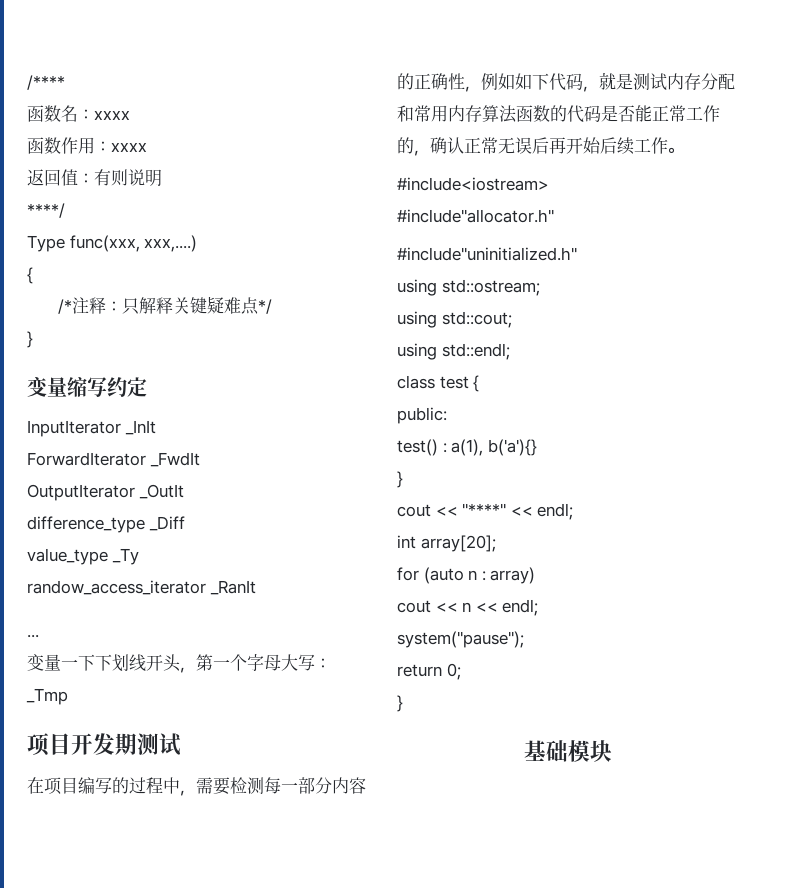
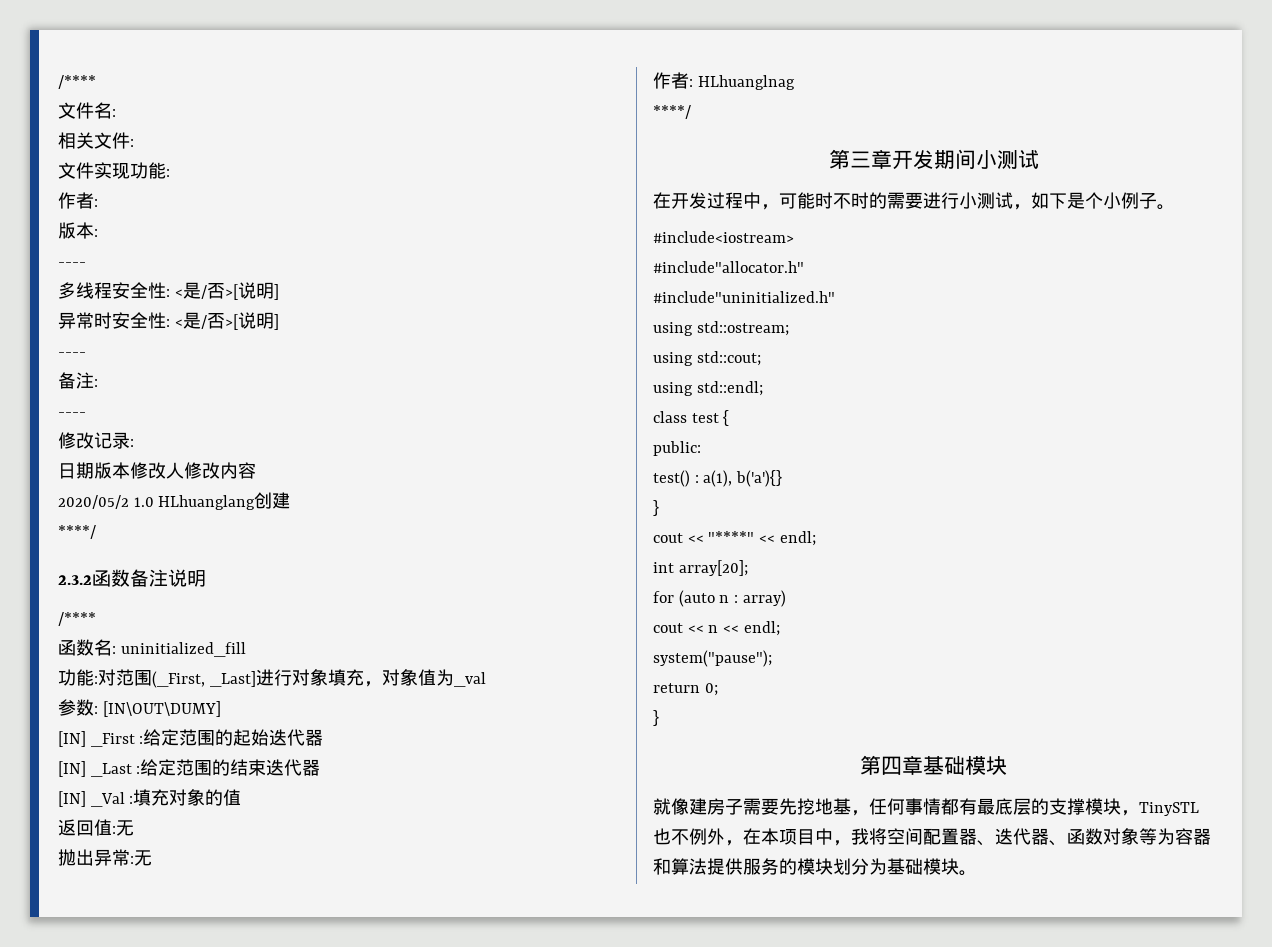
[27,75,65,90] [27,105,130,122] [27,137,147,154] [27,169,162,187] [27,203,65,218] [27,235,198,252] [27,267,33,284] [58,296,273,315] [27,331,33,348] [27,376,147,397] [27,420,156,437] [27,452,200,467] [27,484,184,501] [27,516,185,533] [27,548,139,565] [27,580,256,595] [27,634,39,638] [27,654,331,673] [26,688,68,705] [27,733,181,756] [27,777,366,796] [397,72,735,92] [397,105,720,123] [397,137,668,156] /**** // 函数名：xxxx // 函数作用：xxxx // 返回值：有则说明 // ****/ // Type func(xxx, xxx,....) // { // /*注释：只解释关键疑难点*/ // } // 变量缩写约定 // InputIterator _InIt // ForwardIterator _FwdIt // OutputIterator _OutIt // difference_type _Diff // value_type _Ty // randow_access_iterator _RanIt // ... // 变量一下下划线开头，第一个字母大写：_Tmp // 项目开发期测试 // 在项目编写的过程中，需要检测每一部分内容的正确性，例如如下代码，就是测试内存分配和常用内存算法函数的代码是否能正常工作的，确认正常无误后再开始后续工作 -> [58,75,96,89] [58,102,116,119] [58,132,134,149] [58,162,170,179] [58,192,98,209] [58,222,98,239] [58,262,86,267] [58,282,279,300] [58,312,279,330] [58,352,86,357] [58,372,98,389] [58,412,86,417] [58,432,134,449] [58,462,256,479] [58,492,291,510] [58,525,96,539] [58,569,206,587] [58,612,96,626] [58,639,246,657] [58,669,486,688] [58,699,221,717] [58,729,324,747] [58,759,321,777] [58,789,242,807] [58,819,134,836] [58,849,152,866] [653,72,795,90] [653,105,691,119] [828,149,1039,170] [653,192,1157,210] /**** // 文件名: // 相关文件: // 文件实现功能: // 作者: // 版本: // ---- // 多线程安全性: <是/否>[说明] // 异常时安全性: <是/否>[说明] // ---- // 备注: // ---- // 修改记录: // 日期版本修改人修改内容 // 2020/05/2 1.0 HLhuanglang创建 // ****/ // 2.3.2函数备注说明 // /**** // 函数名: uninitialized_fill // 功能:对范围(_First, _Last]进行对象填充，对象值为_val // 参数: [IN\OUT\DUMY] // [IN] _First :给定范围的起始迭代器 // [IN] _Last :给定范围的结束迭代器 // [IN] _Val :填充对象的值 // 返回值:无 // 抛出异常:无 // 作者: HLhuanglnag // ****/ // 第三章开发期间小测试 // 在开发过程中，可能时不时的需要进行小测试，如下是个小例子
[523,740,612,762] 基础模块 -> [860,755,1007,775] [653,798,1199,816] [653,828,1211,846] [653,858,977,876] 第四章基础模块 // 就像建房子需要先挖地基，任何事情都有最底层的支撑模块，TinySTL也不例外，在本项目中，我将空间配置器、迭代器、函数对象等为容器和算法提供服务的模块划分为基础模块。

